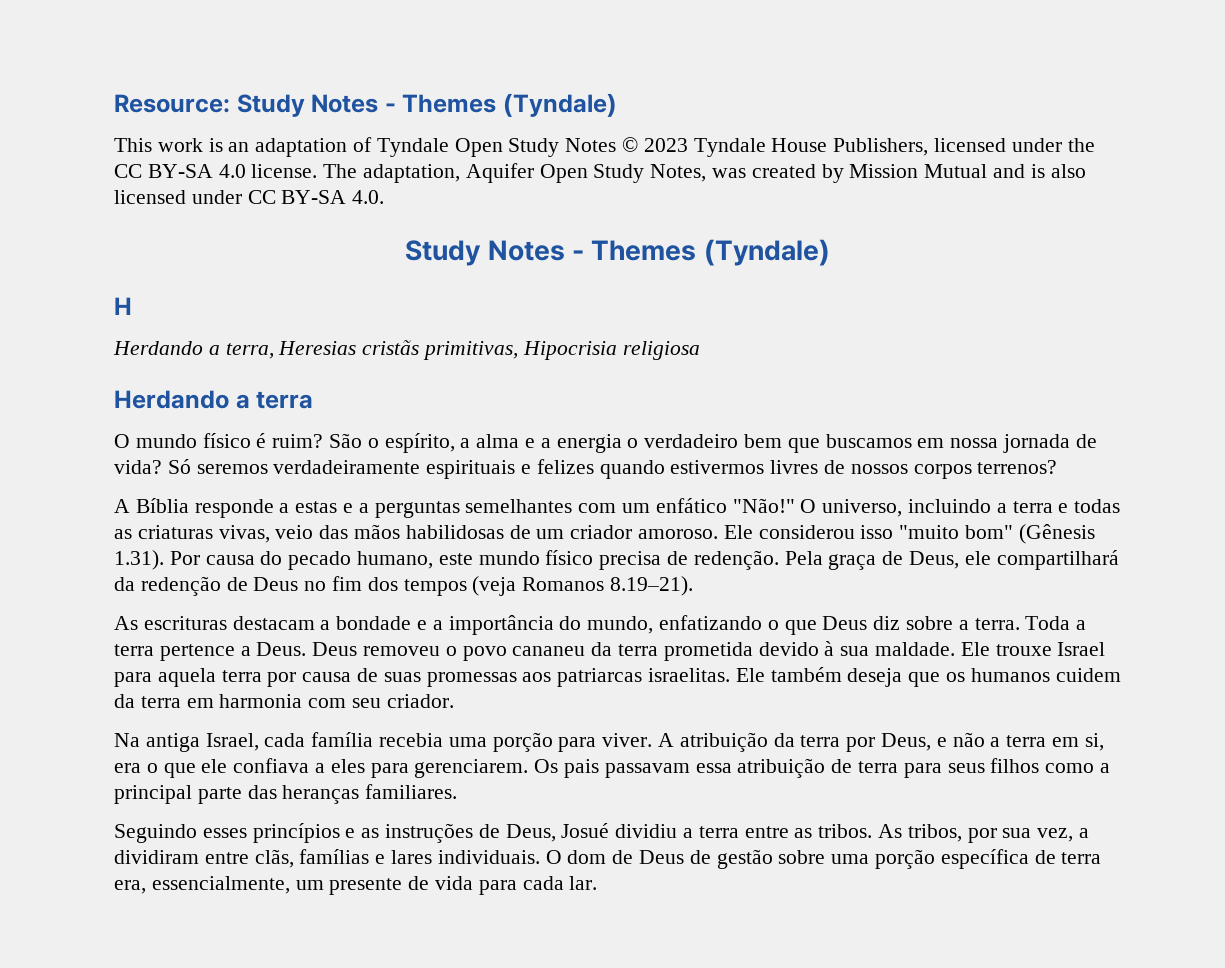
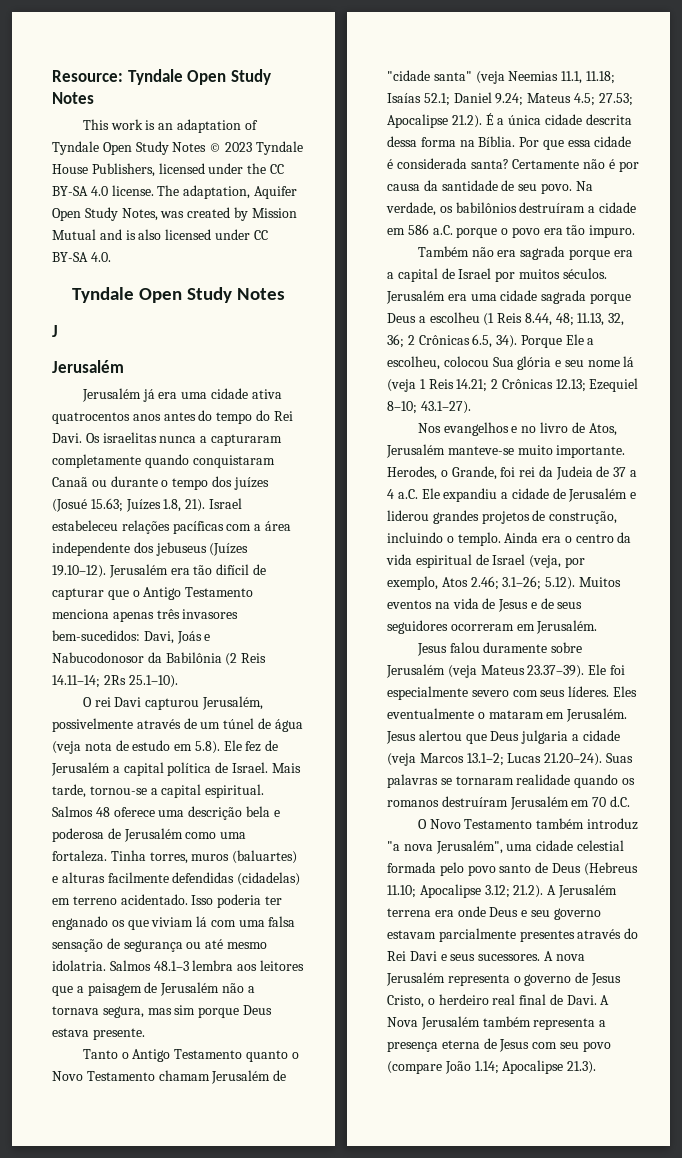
[236,93,618,117] Study Notes - Themes (Tyndale) -> [127,69,271,85] [52,92,94,104] Tyndale Open Study Notes
[405,239,830,266] [114,297,132,315] [113,340,700,360] [114,390,314,409] [114,433,1097,453] [114,459,1058,479] [114,498,1121,518] [114,524,1095,544] [114,550,1119,570] [114,576,694,596] [114,615,1087,635] [114,641,1106,661] [114,667,1121,687] [114,694,454,708] [114,732,1104,752] [114,758,1111,778] [114,784,458,804] [114,823,1090,843] [114,849,1102,869] [114,876,598,895] Study Notes - Themes (Tyndale) // H // Herdando a terra, Heresias cristãs primitivas, Hipocrisia religiosa // Herdando a terra // O mundo físico é ruim? São o espírito, a alma e a energia o verdadeiro bem que buscamos em nossa jornada de vida? Só seremos verdadeiramente espirituais e felizes quando estivermos livres de nossos corpos terrenos? // A Bíblia responde a estas e a perguntas semelhantes com um enfático "Não!" O universo, incluindo a terra e todas as criaturas vivas, veio das mãos habilidosas de um criador amoroso. Ele considerou isso "muito bom" (Gênesis 1.31). Por causa do pecado humano, este mundo físico precisa de redenção. Pela graça de Deus, ele compartilhará da redenção de Deus no fim dos tempos (veja Romanos 8.19–21). // As escrituras destacam a bondade e a importância do mundo, enfatizando o que Deus diz sobre a terra. Toda a terra pertence a Deus. Deus removeu o povo cananeu da terra prometida devido à sua maldade. Ele trouxe Israel para aquela terra por causa de suas promessas aos patriarcas israelitas. Ele também deseja que os humanos cuidem da terra em harmonia com seu criador. // Na antiga Israel, cada família recebia uma porção para viver. A atribuição da terra por Deus, e não a terra em si, era o que ele confiava a eles para gerenciarem. Os pais passavam essa atribuição de terra para seus filhos como a principal parte das heranças familiares. // Seguindo esses princípios e as instruções de Deus, Josué dividiu a terra entre as tribos. As tribos, por sua vez, a dividiram entre clãs, famílias e lares individuais. O dom de Deus de gestão sobre uma porção específica de terra era, essencialmente, um presente de vida para cada lar. -> [71,287,285,303] [52,325,58,337] [52,360,124,373] [81,388,282,402] [52,410,293,424] [52,432,282,446] [52,454,275,468] [52,476,269,490] [52,498,242,512] [52,520,291,534] [52,542,249,556] [52,564,266,578] [52,587,254,600] [52,609,239,622] [52,630,211,644] [52,652,267,666] [52,675,178,688] [82,696,263,710] [52,718,303,732] [52,740,279,754] [51,762,301,776] [52,784,265,798] [52,806,280,820] [52,828,247,842] [52,850,298,864] [52,872,301,886] [52,894,282,908] [52,916,296,930] [52,938,267,952] [52,960,304,971] [52,982,255,996] [52,1005,272,1018] [52,1028,145,1040] [82,1049,299,1062] [52,1070,287,1084] [387,70,615,84] [387,92,633,106] [387,113,632,128] [387,136,632,150] [387,158,639,172] [387,180,593,194] [386,202,636,216] [387,224,636,238] [417,246,633,260] [387,268,607,282] [386,290,631,304] [387,312,625,326] [387,334,595,348] [387,356,635,370] [387,378,639,392] [387,401,471,414] [417,422,617,436] [386,444,626,458] [387,466,638,480] [387,488,637,502] [387,510,618,524] [387,532,632,546] [386,554,585,568] [387,576,621,590] [387,598,583,612] [387,620,598,634] [416,642,583,656] [386,664,625,678] [387,686,637,700] [387,708,628,722] [386,730,620,744] [387,753,633,766] [387,774,635,788] [387,796,630,810] [417,818,638,830] [387,840,624,854] [387,862,638,876] [387,884,617,898] [387,906,601,920] [387,928,639,942] [387,951,585,961] [386,972,621,986] [387,994,610,1008] [387,1016,607,1030] [387,1038,611,1052] [387,1060,597,1074] Tyndale Open Study Notes // J // Jerusalém // Jerusalém já era uma cidade ativa quatrocentos anos antes do tempo do Rei Davi. Os israelitas nunca a capturaram completamente quando conquistaram Canaã ou durante o tempo dos juízes (Josué 15.63; Juízes 1.8, 21). Israel estabeleceu relações pacíficas com a área independente dos jebuseus (Juízes 19.10–12). Jerusalém era tão difícil de capturar que o Antigo Testamento menciona apenas três invasores bem-sucedidos: Davi, Joás e Nabucodonosor da Babilônia (2 Reis 14.11–14; 2Rs 25.1–10). // O rei Davi capturou Jerusalém, possivelmente através de um túnel de água (veja nota de estudo em 5.8). Ele fez de Jerusalém a capital política de Israel. Mais tarde, tornou-se a capital espiritual. Salmos 48 oferece uma descrição bela e poderosa de Jerusalém como uma fortaleza. Tinha torres, muros (baluartes) e alturas facilmente defendidas (cidadelas) em terreno acidentado. Isso poderia ter enganado os que viviam lá com uma falsa sensação de segurança ou até mesmo idolatria. Salmos 48.1–3 lembra aos leitores que a paisagem de Jerusalém não a tornava segura, mas sim porque Deus estava presente. // Tanto o Antigo Testamento quanto o Novo Testamento chamam Jerusalém de "cidade santa" (veja Neemias 11.1, 11.18; Isaías 52.1; Daniel 9.24; Mateus 4.5; 27.53; Apocalipse 21.2). É a única cidade descrita dessa forma na Bíblia. Por que essa cidade é considerada santa? Certamente não é por causa da santidade de seu povo. Na verdade, os babilônios destruíram a cidade em 586 a.C. porque o povo era tão impuro. // Também não era sagrada porque era a capital de Israel por muitos séculos. Jerusalém era uma cidade sagrada porque Deus a escolheu (1 Reis 8.44, 48; 11.13, 32, 36; 2 Crônicas 6.5, 34). Porque Ele a escolheu, colocou Sua glória e seu nome lá (veja 1 Reis 14.21; 2 Crônicas 12.13; Ezequiel 8–10; 43.1–27). // Nos evangelhos e no livro de Atos, Jerusalém manteve-se muito importante. Herodes, o Grande, foi rei da Judeia de 37 a 4 a.C. Ele expandiu a cidade de Jerusalém e liderou grandes projetos de construção, incluindo o templo. Ainda era o centro da vida espiritual de Israel (veja, por exemplo, Atos 2.46; 3.1–26; 5.12). Muitos eventos na vida de Jesus e de seus seguidores ocorreram em Jerusalém. // Jesus falou duramente sobre Jerusalém (veja Mateus 23.37–39). Ele foi especialmente severo com seus líderes. Eles eventualmente o mataram em Jerusalém. Jesus alertou que Deus julgaria a cidade (veja Marcos 13.1–2; Lucas 21.20–24). Suas palavras se tornaram realidade quando os romanos destruíram Jerusalém em 70 d.C. // O Novo Testamento também introduz "a nova Jerusalém", uma cidade celestial formada pelo povo santo de Deus (Hebreus 11.10; Apocalipse 3.12; 21.2). A Jerusalém terrena era onde Deus e seu governo estavam parcialmente presentes através do Rei Davi e seus sucessores. A nova Jerusalém representa o governo de Jesus Cristo, o herdeiro real final de Davi. A Nova Jerusalém também representa a presença eterna de Jesus com seu povo (compare João 1.14; Apocalipse 21.3).

